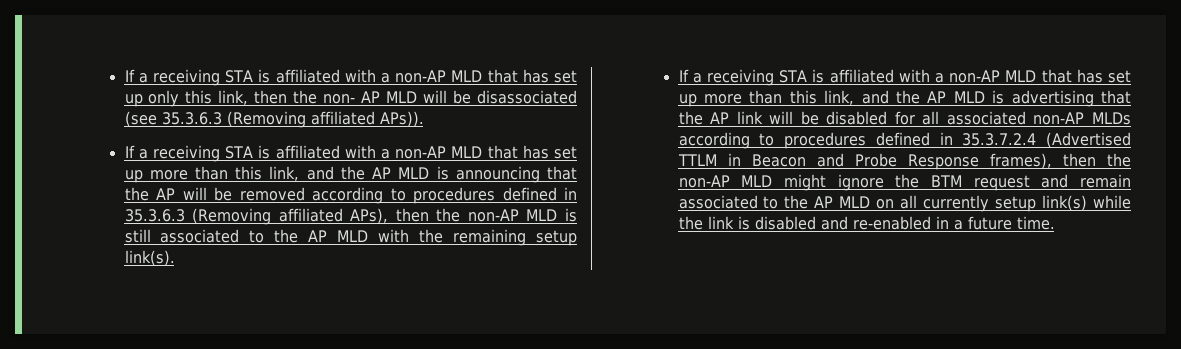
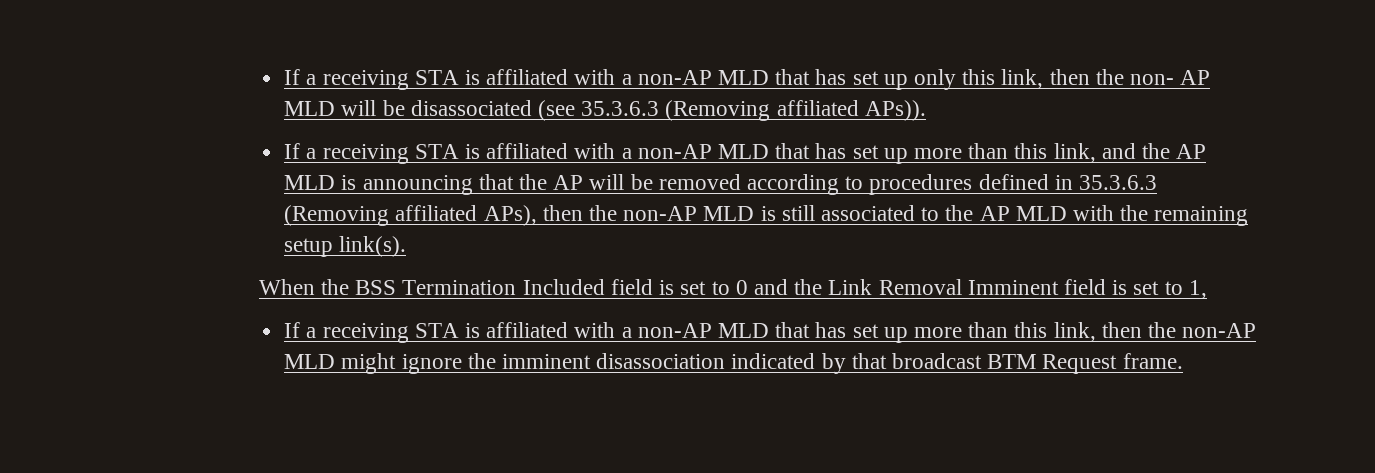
(175, 258) none -> [258,279,1207,299] // When the BSS Termination Included field is set to 0 and the Link Removal Imminent field is set to 1,
[861,90,1131,107] [678,111,1131,125] [678,132,1131,149] [677,153,1052,170] and the AP MLD is advertising that the AP link will be disabled for all associated non-AP MLDs according to procedures defined in 35.3.7.2.4 (Advertised TTLM in Beacon and Probe Response frames), -> (1096, 332) none
[930,174,1131,191] [678,195,1131,212] [678,216,1055,230] BTM request and remain associated to the AP MLD on all currently setup link(s) while the link is disabled and re-enabled in a future time. -> [501,353,1183,374] imminent disassociation indicated by that broadcast BTM Request frame.

